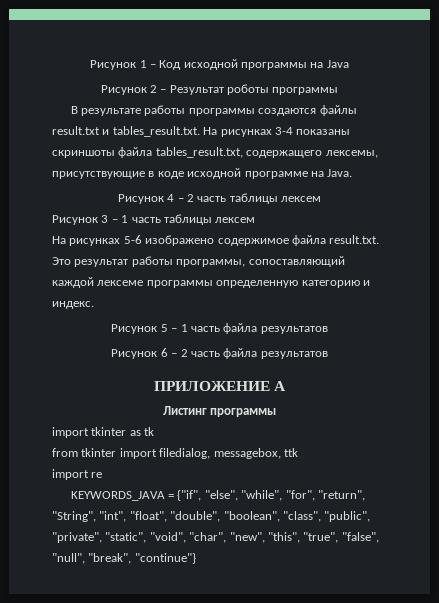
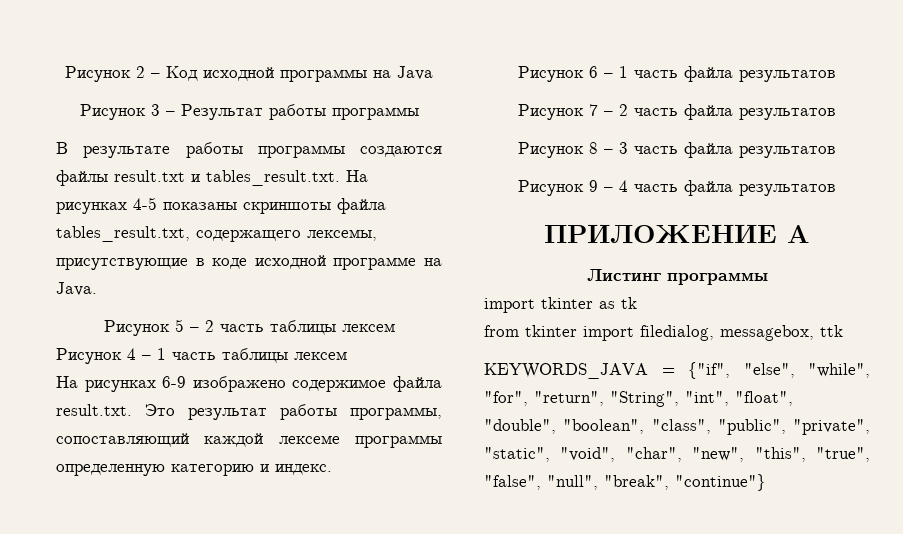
[90,60,147,70] Рисунок 1 -> [65,66,145,82] Рисунок 2
[149,85,157,93] 2 -> [150,104,160,116] 3
[227,84,270,95] роботы -> [268,104,326,120] работы
[274,127,293,135] 3-4 -> [133,197,157,210] 4-5
[167,194,175,202] 4 -> [174,319,184,332] 5
[101,215,109,223] 3 -> [127,348,136,360] 4
[123,235,142,244] 5-6 -> [162,376,187,388] 6-9
[160,324,168,332] 5 -> [589,66,598,78] 6
[160,348,168,357] 6 -> [589,104,598,116] 7
(328, 355) none -> [518,142,836,158] [518,180,836,196] // Рисунок 8 – 3 часть файла результатов // Рисунок 9 – 4 часть файла результатов
[52,469,103,480] // import re -> (843, 331) none

